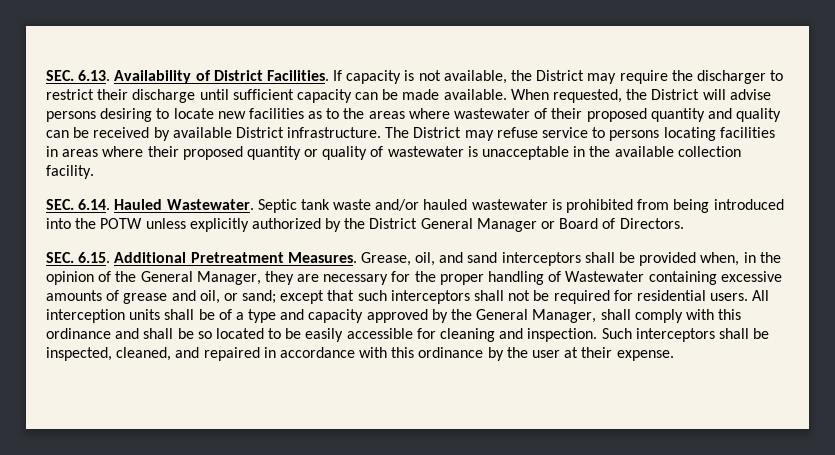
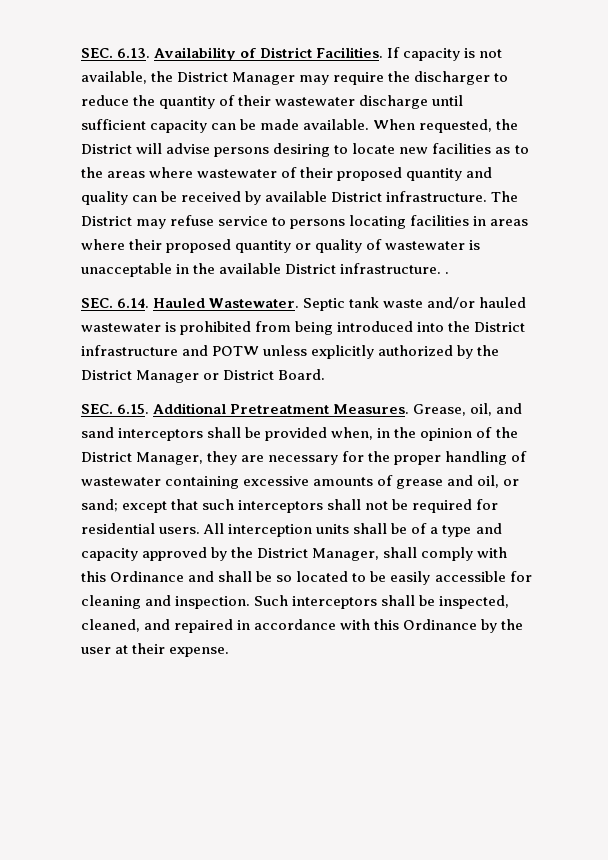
(585, 75) none -> [232,72,296,85] Manager
[46,89,129,100] restrict their -> [81,95,356,109] reduce the quantity of their wastewater
[677,146,741,157] [46,165,94,179] collection facility. -> [285,263,450,274] District infrastructure. .
(97, 223) none -> [474,322,526,332] [81,345,209,356] District infrastructure and
[420,218,473,229] General -> (132, 375) none
[559,218,684,229] Board of Directors. -> [223,369,326,380] District Board.
[140,271,193,282] General -> [81,452,132,462] District
[565,271,645,282] Wastewater -> [81,477,161,486] wastewater
[476,309,529,320] General -> [257,548,309,558] District
[46,328,111,339] ordinance -> [110,571,185,582] Ordinance
[418,347,484,358] ordinance -> [403,619,478,630] Ordinance

